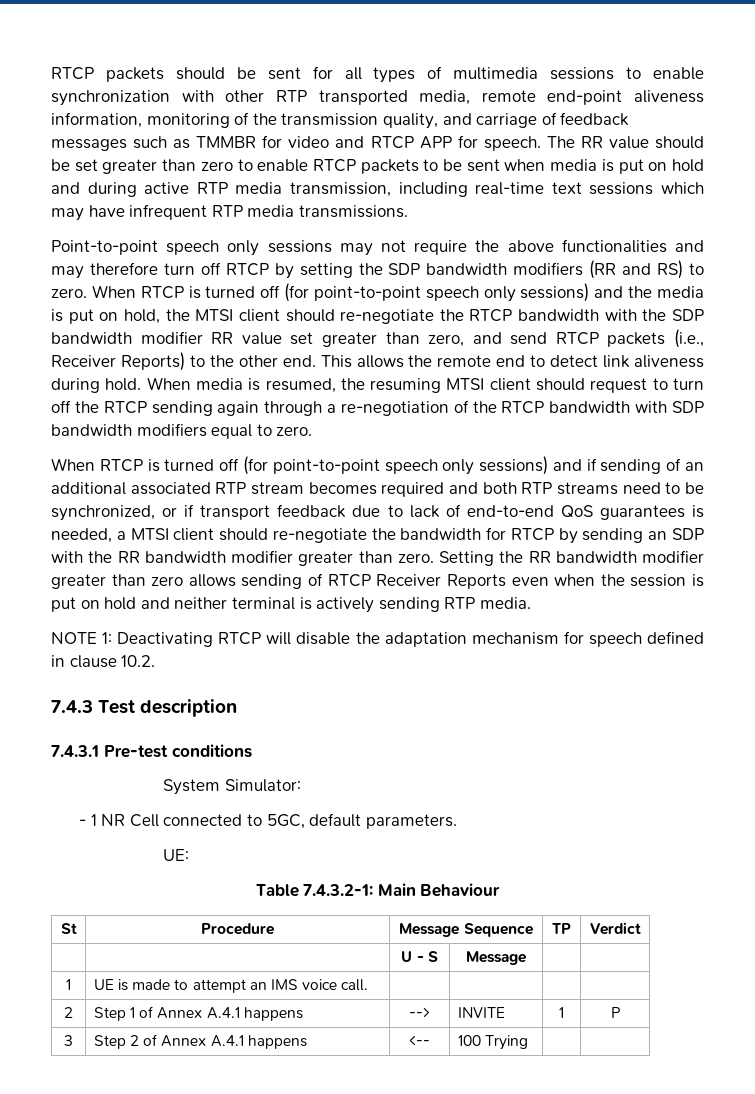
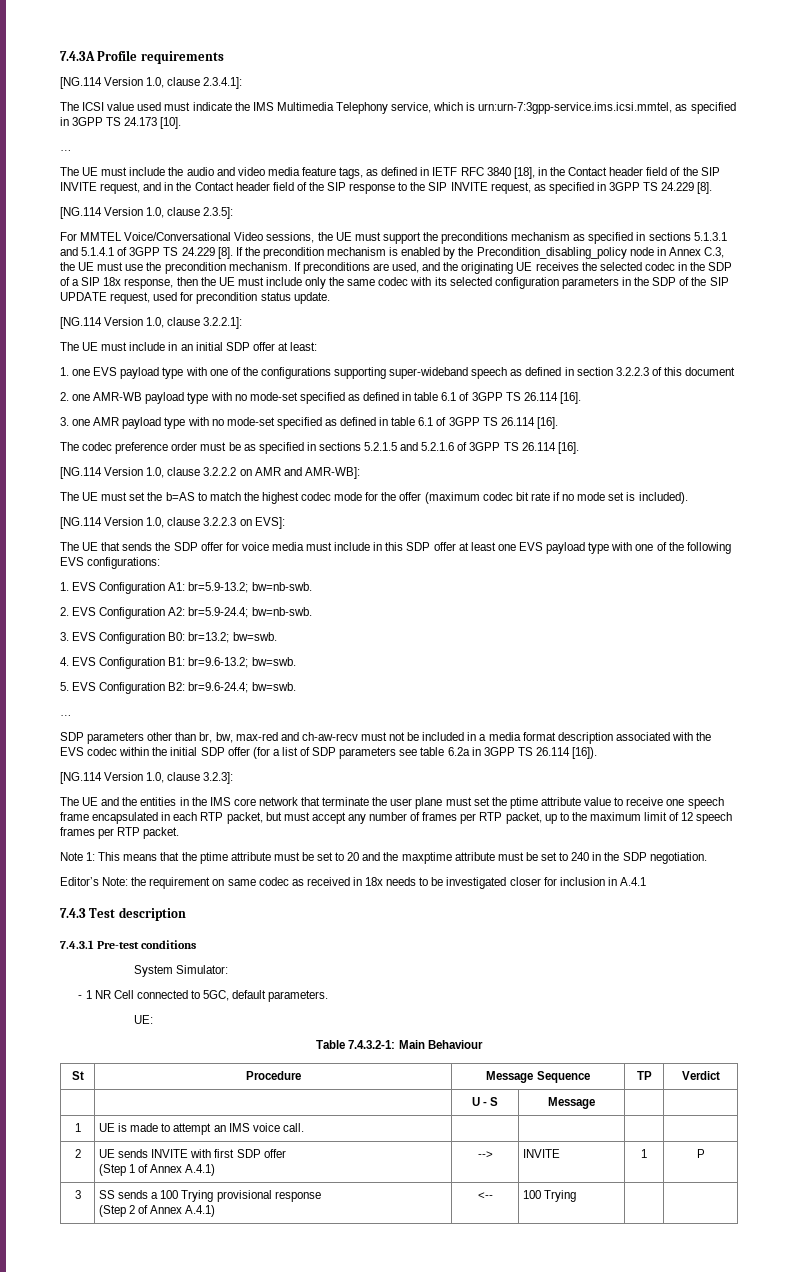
[51,66,704,83] [51,90,704,106] [51,112,630,129] [51,135,704,151] [51,159,704,174] [51,182,704,197] [51,204,408,221] [51,239,704,256] [51,260,705,279] [51,283,704,302] [51,309,704,324] [51,329,704,348] [51,352,705,371] [51,377,704,393] [51,400,704,416] [51,423,313,439] [51,456,705,475] [51,482,704,497] [51,504,704,521] [51,527,704,544] [51,550,704,566] [51,573,704,589] [51,597,531,613] [51,631,704,647] [51,655,156,668] RTCP packets should be sent for all types of multimedia sessions to enable synchronization with other RTP transported media, remote end-point aliveness information, monitoring of the transmission quality, and carriage of feedback messages such as TMMBR for video and RTCP APP for speech. The RR value should be set greater than zero to enable RTCP packets to be sent when media is put on hold and during active RTP media transmission, including real-time text sessions which may have infrequent RTP media transmissions. // Point-to-point speech only sessions may not require the above functionalities and may therefore turn off RTCP by setting the SDP bandwidth modifiers (RR and RS) to zero. When RTCP is turned off (for point-to-point speech only sessions) and the media is put on hold, the MTSI client should re-negotiate the RTCP bandwidth with the SDP bandwidth modifier RR value set greater than zero, and send RTCP packets (i.e., Receiver Reports) to the other end. This allows the remote end to detect link aliveness during hold. When media is resumed, the resuming MTSI client should request to turn off the RTCP sending again through a re-negotiation of the RTCP bandwidth with SDP bandwidth modifiers equal to zero. // When RTCP is turned off (for point-to-point speech only sessions) and if sending of an additional associated RTP stream becomes required and both RTP streams need to be synchronized, or if transport feedback due to lack of end-to-end QoS guarantees is needed, a MTSI client should re-negotiate the bandwidth for RTCP by sending an SDP with the RR bandwidth modifier greater than zero. Setting the RR bandwidth modifier greater than zero allows sending of RTCP Receiver Reports even when the session is put on hold and neither terminal is actively sending RTP media. // NOTE 1: Deactivating RTCP will disable the adaptation mechanism for speech defined in clause 10.2. -> [60,50,224,64] [60,77,243,89] [60,102,736,114] [60,117,182,129] [60,150,72,151] [60,167,720,179] [60,182,713,194] [60,207,234,219] [60,232,727,244] [60,247,724,259] [60,262,733,274] [60,277,729,289] [60,292,330,304] [60,317,243,329] [60,342,318,351] [60,367,736,379] [60,392,581,404] [60,417,558,429] [60,442,579,454] [60,467,360,479] [60,492,688,504] [60,517,285,529] [60,542,731,554] [60,557,161,569] [60,582,312,594] [60,607,312,619] [60,632,277,644] [60,657,296,669] [60,682,296,694] [60,715,72,716] [60,732,712,744] [60,747,598,759] [60,772,234,784] [60,797,724,809] [60,812,733,824] [60,827,180,839] [60,852,707,864] [60,877,646,889] 7.4.3A Profile requirements // [NG.114 Version 1.0, clause 2.3.4.1]: // The ICSI value used must indicate the IMS Multimedia Telephony service, which is urn:urn-7:3gpp-service.ims.icsi.mmtel, as specified in 3GPP TS 24.173 [10]. // … // The UE must include the audio and video media feature tags, as defined in IETF RFC 3840 [18], in the Contact header field of the SIP INVITE request, and in the Contact header field of the SIP response to the SIP INVITE request, as specified in 3GPP TS 24.229 [8]. // [NG.114 Version 1.0, clause 2.3.5]: // For MMTEL Voice/Conversational Video sessions, the UE must support the preconditions mechanism as specified in sections 5.1.3.1 and 5.1.4.1 of 3GPP TS 24.229 [8]. If the precondition mechanism is enabled by the Precondition_disabling_policy node in Annex C.3, the UE must use the precondition mechanism. If preconditions are used, and the originating UE receives the selected codec in the SDP of a SIP 18x response, then the UE must include only the same codec with its selected configuration parameters in the SDP of the SIP UPDATE request, used for precondition status update. // [NG.114 Version 1.0, clause 3.2.2.1]: // The UE must include in an initial SDP offer at least: // 1. one EVS payload type with one of the configurations supporting super-wideband speech as defined in section 3.2.2.3 of this document // 2. one AMR-WB payload type with no mode-set specified as defined in table 6.1 of 3GPP TS 26.114 [16]. // 3. one AMR payload type with no mode-set specified as defined in table 6.1 of 3GPP TS 26.114 [16]. // The codec preference order must be as specified in sections 5.2.1.5 and 5.2.1.6 of 3GPP TS 26.114 [16]. // [NG.114 Version 1.0, clause 3.2.2.2 on AMR and AMR-WB]: // The UE must set the b=AS to match the highest codec mode for the offer (maximum codec bit rate if no mode set is included). // [NG.114 Version 1.0, clause 3.2.2.3 on EVS]: // The UE that sends the SDP offer for voice media must include in this SDP offer at least one EVS payload type with one of the following EVS configurations: // 1. EVS Configuration A1: br=5.9-13.2; bw=nb-swb. // 2. EVS Configuration A2: br=5.9-24.4; bw=nb-swb. // 3. EVS Configuration B0: br=13.2; bw=swb. // 4. EVS Configuration B1: br=9.6-13.2; bw=swb. // 5. EVS Configuration B2: br=9.6-24.4; bw=swb. // … // SDP parameters other than br, bw, max-red and ch-aw-recv must not be included in a media format description associated with the EVS codec within the initial SDP offer (for a list of SDP parameters see table 6.2a in 3GPP TS 26.114 [16]). // [NG.114 Version 1.0, clause 3.2.3]: // The UE and the entities in the IMS core network that terminate the user plane must set the ptime attribute value to receive one speech frame encapsulated in each RTP packet, but must accept any number of frames per RTP packet, up to the maximum limit of 12 speech frames per RTP packet. // Note 1: This means that the ptime attribute must be set to 20 and the maxptime attribute must be set to 240 in the SDP negotiation. // Editor’s Note: the requirement on same codec as received in 18x needs to be investigated closer for inclusion in A.4.1
[93,1007,126,1021] Step -> [99,1149,286,1158] [99,1164,127,1176] UE sends INVITE with first SDP offer // (Step
[206,1007,303,1021] A.4.1 happens -> [185,1164,216,1176] A.4.1)
[93,1035,126,1049] Step -> [99,1190,321,1202] [99,1205,127,1217] SS sends a 100 Trying provisional response // (Step
[210,1035,307,1049] A.4.1 happens -> [185,1205,216,1217] A.4.1)

